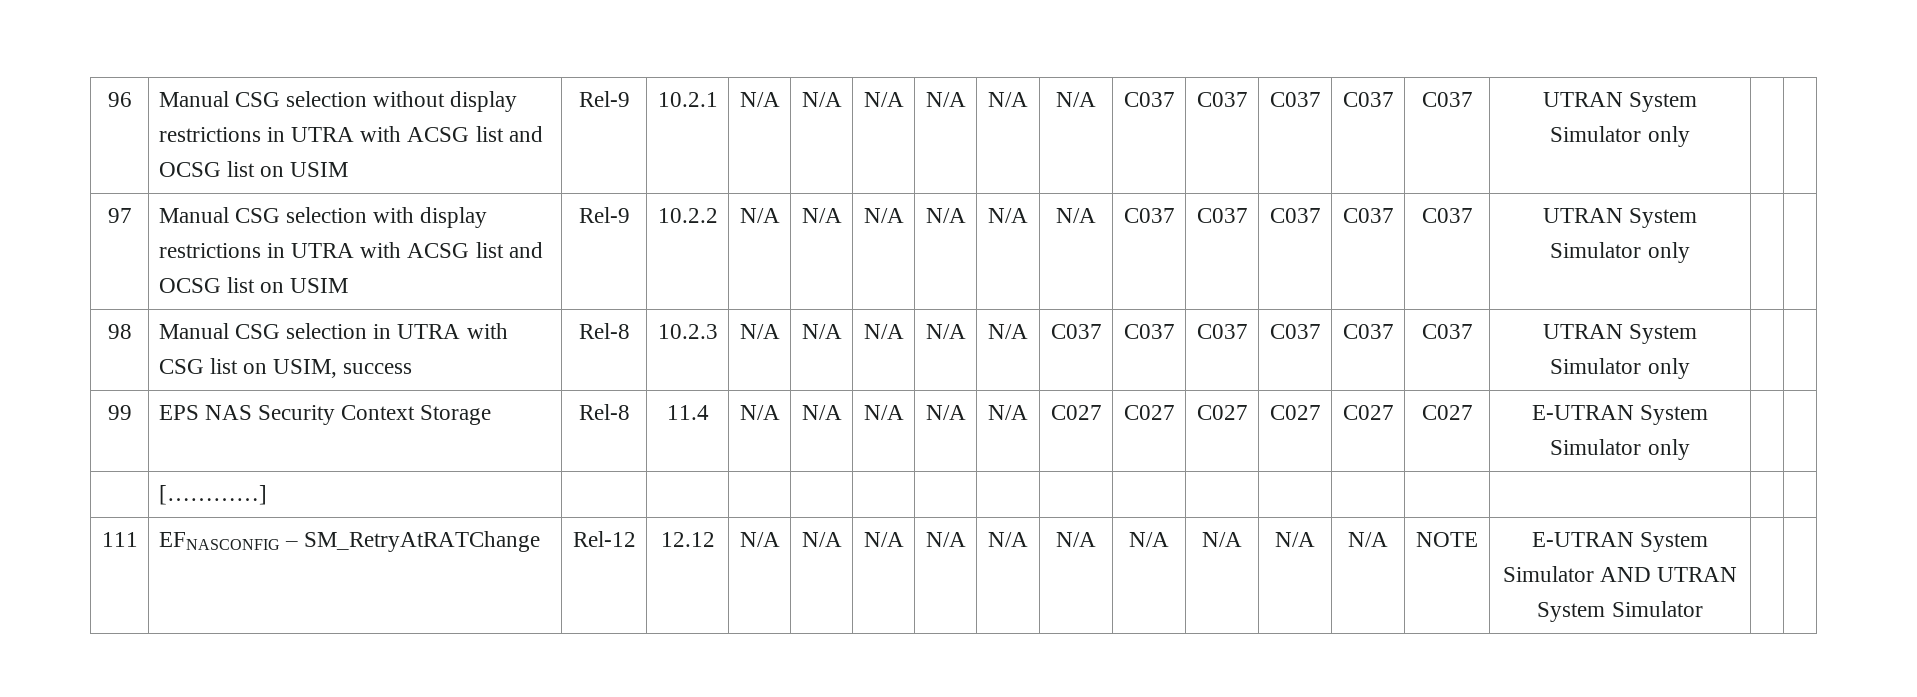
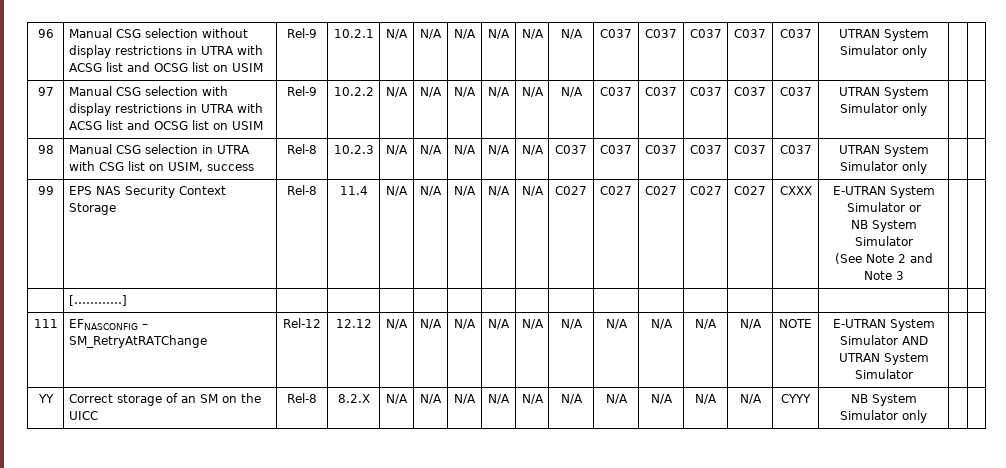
[1421,405,1473,420] [1531,405,1709,425] [1550,439,1690,460] C027 | E-UTRAN System Simulator only -> [779,186,812,195] [832,186,935,198] [846,202,921,212] [850,220,917,232] [854,236,913,246] [834,253,933,264] [863,271,904,280] CXXX | E-UTRAN System Simulator or // NB System Simulator // (See Note 2 and Note 3
(1703, 609) none -> [37,394,54,403] [68,393,261,406] [68,411,98,420] [287,393,317,403] [337,394,370,403] [386,394,408,404] [420,394,442,404] [454,394,476,404] [488,394,510,404] [521,394,544,404] [560,394,583,404] [605,394,628,404] [650,394,673,404] [695,394,717,404] [739,394,762,404] [781,394,811,403] [850,394,917,406] [840,410,927,423] // YY | Correct storage of an SM on the UICC | Rel-8 | 8.2.X | N/A | N/A | N/A | N/A | N/A | N/A | N/A | N/A | N/A | N/A | CYYY | NB System Simulator only | |

